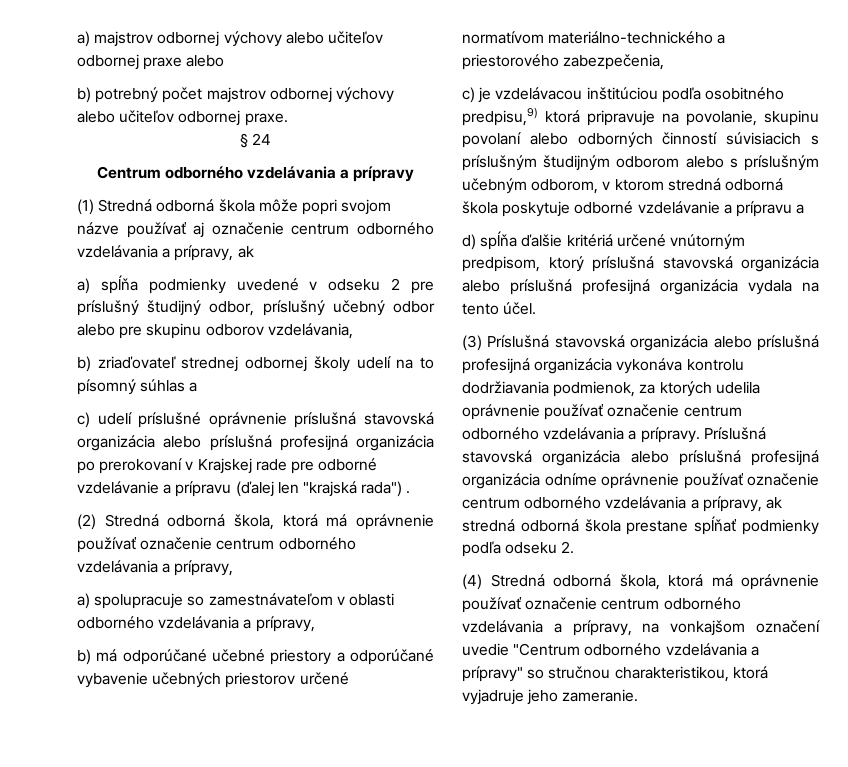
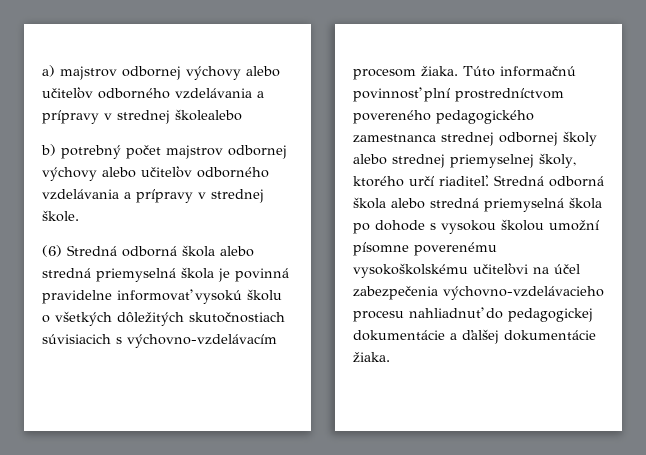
[77,54,225,70] odbornej praxe alebo -> [98,88,264,99] [42,109,242,124] odborného vzdelávania a prípravy v strednej školealebo
[178,110,288,126] [239,133,272,148] [96,166,415,182] [77,199,392,215] [77,222,434,238] [77,245,254,261] [77,275,434,294] [77,300,435,316] [77,323,353,339] [77,356,435,372] [77,379,198,395] [77,412,434,428] [77,435,434,451] [77,458,378,474] [77,481,411,497] [77,514,434,530] [77,537,356,553] [77,560,234,576] [77,593,394,609] [77,616,315,632] [77,649,434,665] [77,672,349,688] [462,31,726,44] [462,54,665,70] [462,87,784,103] [462,107,819,126] [462,132,819,148] [462,155,819,171] [462,178,783,194] [462,201,805,217] [462,231,745,250] [462,256,819,272] [462,279,819,295] [462,302,537,315] [462,335,819,351] [462,358,744,374] [462,381,760,397] [462,404,742,420] [462,427,766,443] [462,450,819,466] [462,473,819,489] [462,496,782,512] [462,516,819,535] [462,541,575,557] [462,574,819,590] [462,597,741,613] [462,620,820,636] [462,643,759,656] [462,666,768,682] [462,689,639,705] odbornej praxe. // § 24 // Centrum odborného vzdelávania a prípravy // (1) Stredná odborná škola môže popri svojom názve používať aj označenie centrum odborného vzdelávania a prípravy, ak // a) spĺňa podmienky uvedené v odseku 2 pre príslušný študijný odbor, príslušný učebný odbor alebo pre skupinu odborov vzdelávania, // b) zriaďovateľ strednej odbornej školy udelí na to písomný súhlas a // c) udelí príslušné oprávnenie príslušná stavovská organizácia alebo príslušná profesijná organizácia po prerokovaní v Krajskej rade pre odborné vzdelávanie a prípravu (ďalej len "krajská rada") . // (2) Stredná odborná škola, ktorá má oprávnenie používať označenie centrum odborného vzdelávania a prípravy, // a) spolupracuje so zamestnávateľom v oblasti odborného vzdelávania a prípravy, // b) má odporúčané učebné priestory a odporúčané vybavenie učebných priestorov určené normatívom materiálno-technického a priestorového zabezpečenia, // c) je vzdelávacou inštitúciou podľa osobitného predpisu,9) ktorá pripravuje na povolanie, skupinu povolaní alebo odborných činností súvisiacich s príslušným študijným odborom alebo s príslušným učebným odborom, v ktorom stredná odborná škola poskytuje odborné vzdelávanie a prípravu a // d) spĺňa ďalšie kritériá určené vnútorným predpisom, ktorý príslušná stavovská organizácia alebo príslušná profesijná organizácia vydala na tento účel. // (3) Príslušná stavovská organizácia alebo príslušná profesijná organizácia vykonáva kontrolu dodržiavania podmienok, za ktorých udelila oprávnenie používať označenie centrum odborného vzdelávania a prípravy. Príslušná stavovská organizácia alebo príslušná profesijná organizácia odníme oprávnenie používať označenie centrum odborného vzdelávania a prípravy, ak stredná odborná škola prestane spĺňať podmienky podľa odseku 2. // (4) Stredná odborná škola, ktorá má oprávnenie používať označenie centrum odborného vzdelávania a prípravy, na vonkajšom označení uvedie "Centrum odborného vzdelávania a prípravy" so stručnou charakteristikou, ktorá vyjadruje jeho zameranie. -> [197,167,269,178] [42,189,264,203] [42,210,79,222] [42,245,254,257] [42,267,289,282] [42,289,282,304] [42,311,285,326] [42,334,277,348] [353,66,576,80] [353,87,564,102] [353,110,534,124] [353,131,597,146] [353,153,576,168] [353,175,604,187] [353,197,602,212] [353,219,600,234] [353,242,497,256] [353,263,580,278] [353,286,604,300] [353,307,593,322] [353,329,596,344] [353,352,390,362] odborného vzdelávania a prípravy v strednej škole. // (6) Stredná odborná škola alebo stredná priemyselná škola je povinná pravidelne informovať vysokú školu o všetkých dôležitých skutočnostiach súvisiacich s výchovno-vzdelávacím procesom žiaka. Túto informačnú povinnosť plní prostredníctvom povereného pedagogického zamestnanca strednej odbornej školy alebo strednej priemyselnej školy, ktorého určí riaditeľ. Stredná odborná škola alebo stredná priemyselná škola po dohode s vysokou školou umožní písomne poverenému vysokoškolskému učiteľovi na účel zabezpečenia výchovno-vzdelávacieho procesu nahliadnuť do pedagogickej dokumentácie a ďalšej dokumentácie žiaka.

